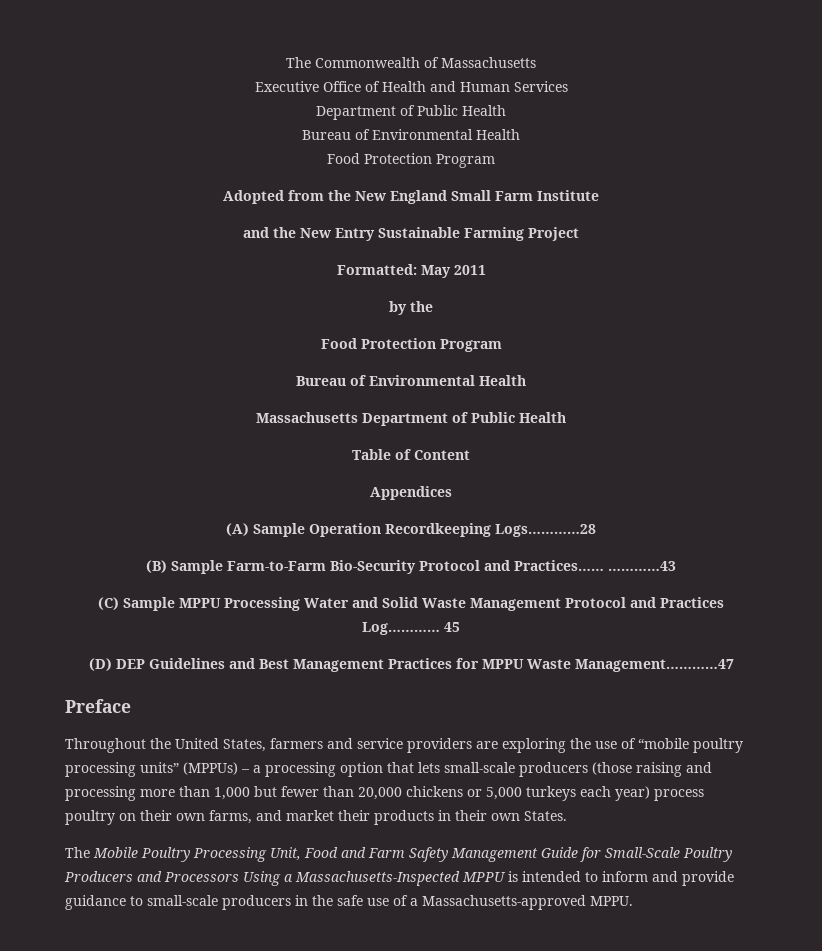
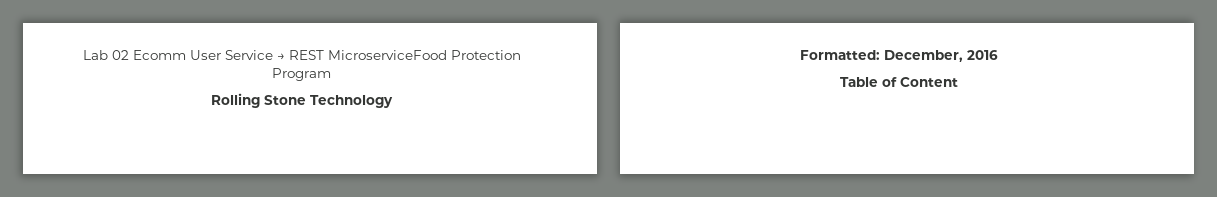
[286,57,536,68] [254,81,568,92] [316,105,506,120] [302,129,520,140] [327,153,495,168] [223,190,599,204] [243,227,579,241] [336,264,486,278] [389,301,433,315] [320,338,502,352] [296,375,526,386] [256,412,566,426] [352,449,470,460] [370,486,452,500] [226,523,596,537] [146,560,676,574] [98,597,724,611] [362,622,460,635] [88,658,734,672] [65,699,131,713] [65,738,743,753] [65,762,712,777] [65,786,704,801] [65,810,567,825] [65,847,732,862] [64,871,734,886] [65,895,633,910] The Commonwealth of Massachusetts // Executive Office of Health and Human Services // Department of Public Health // Bureau of Environmental Health // Food Protection Program // Adopted from the New England Small Farm Institute // and the New Entry Sustainable Farming Project // Formatted: May 2011 // by the // Food Protection Program // Bureau of Environmental Health // Massachusetts Department of Public Health // Table of Content // Appendices // (A) Sample Operation Recordkeeping Logs…………28 // (B) Sample Farm-to-Farm Bio-Security Protocol and Practices…… …………43 // (C) Sample MPPU Processing Water and Solid Waste Management Protocol and Practices Log………… 45 // (D) DEP Guidelines and Best Management Practices for MPPU Waste Management…………47 // Preface // Throughout the United States, farmers and service providers are exploring the use of “mobile poultry processing units” (MPPUs) – a processing option that lets small-scale producers (those raising and processing more than 1,000 but fewer than 20,000 chickens or 5,000 turkeys each year) process poultry on their own farms, and market their products in their own States. // The Mobile Poultry Processing Unit, Food and Farm Safety Management Guide for Small-Scale Poultry Producers and Processors Using a Massachusetts-Inspected MPPU is intended to inform and provide guidance to small-scale producers in the safe use of a Massachusetts-approved MPPU. -> [82,50,521,60] [272,68,331,81] [211,93,393,108] [799,50,998,62] [839,77,958,87] Lab 02 Ecomm User Service → REST MicroserviceFood Protection Program // Rolling Stone Technology // Formatted: December, 2016 // Table of Content

